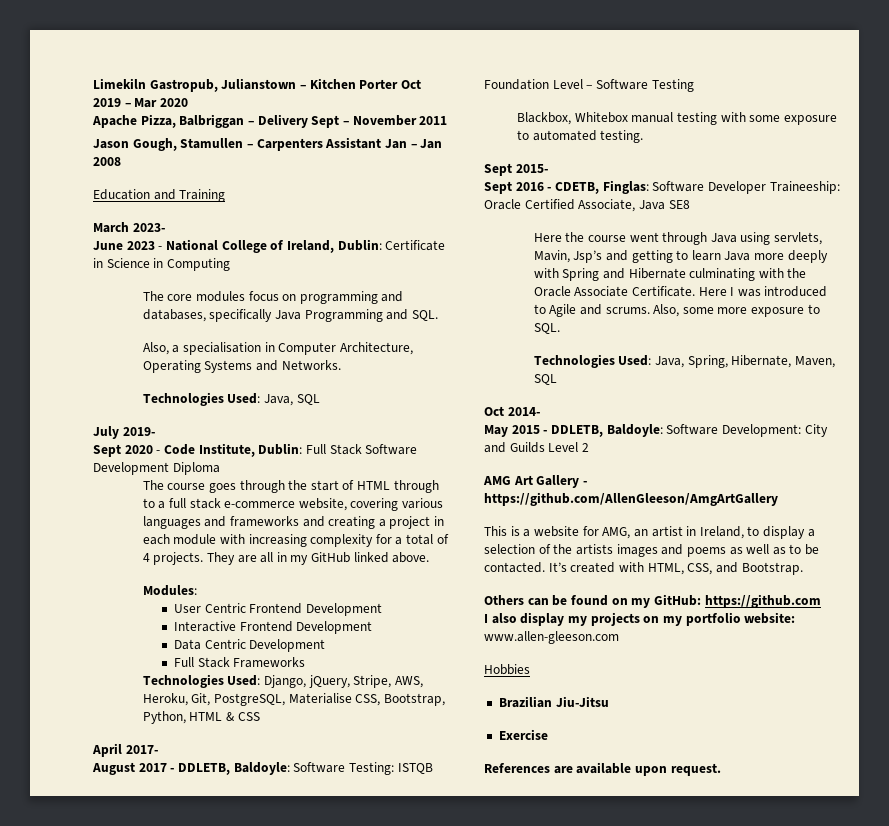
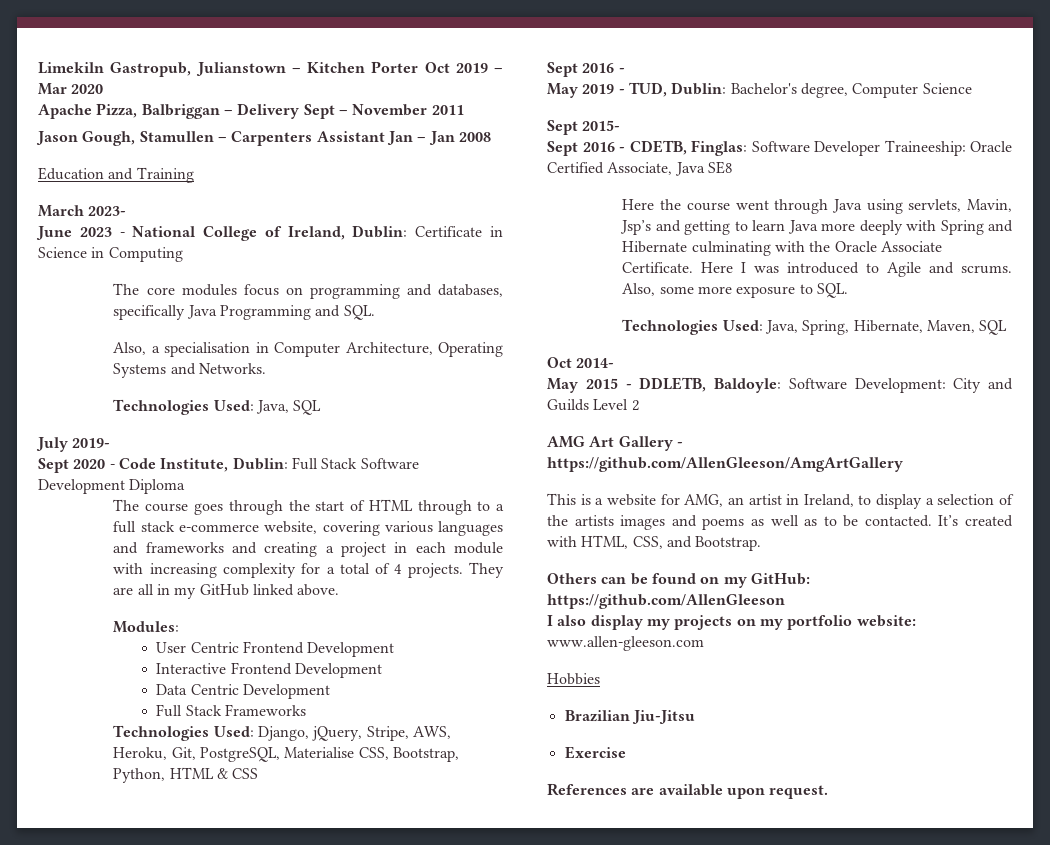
[92,743,158,757] [92,762,433,775] [484,79,694,92] [517,112,837,125] [517,130,644,143] April 2017- // August 2017 - DDLETB, Baldoyle: Software Testing: ISTQB Foundation Level – Software Testing // Blackbox, Whitebox manual testing with some exposure to automated testing. -> [547,62,625,77] [547,82,972,98] Sept 2016 - // May 2019 - TUD, Dublin: Bachelor's degree, Computer Science
[704,594,821,608] https://github.com -> [547,594,785,609] https://github.com/AllenGleeson

